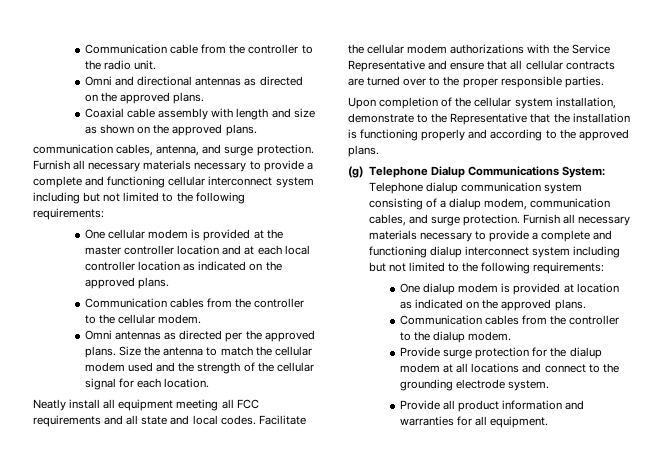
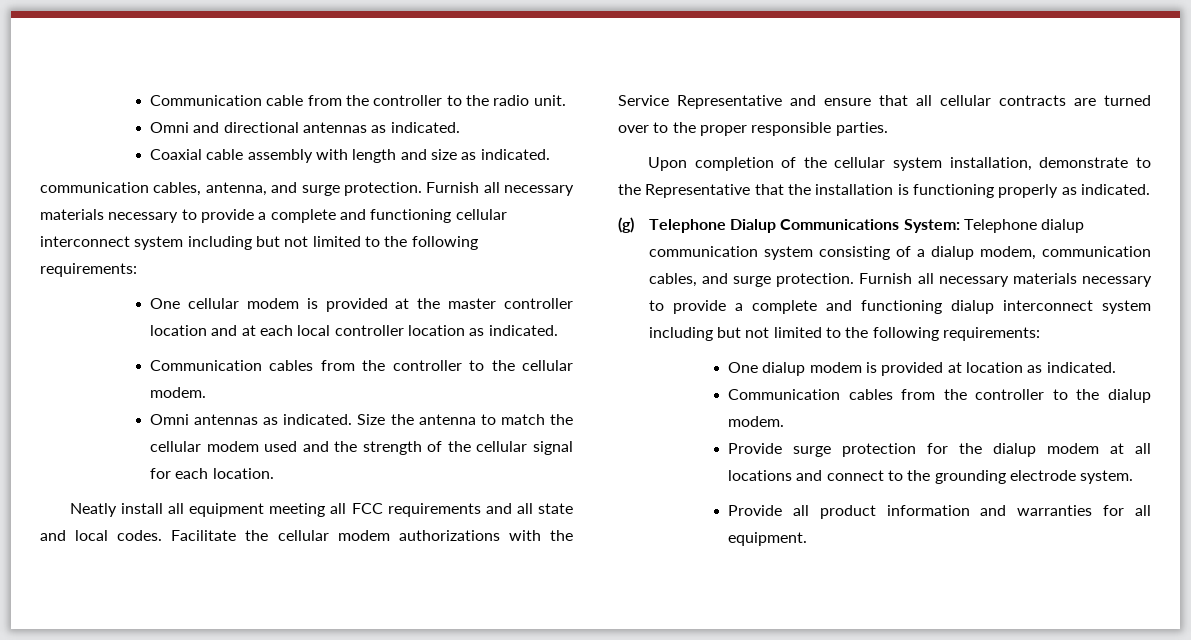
[259,76,303,86] [84,92,205,104] directed on the approved plans. -> [390,122,460,133] indicated.
[100,124,257,136] shown on the approved plans. -> [480,149,550,160] indicated.
[198,261,282,271] [84,277,170,289] indicated on the approved plans. -> [488,325,558,336] indicated.
[179,330,315,342] [84,346,116,358] directed per the approved plans. -> [283,414,353,425] indicated.
[468,129,629,141] [348,145,379,157] and according to the approved plans. -> [1061,184,1150,195] as indicated.
[415,299,586,311] indicated on the approved plans. -> [1046,362,1116,373] indicated.

